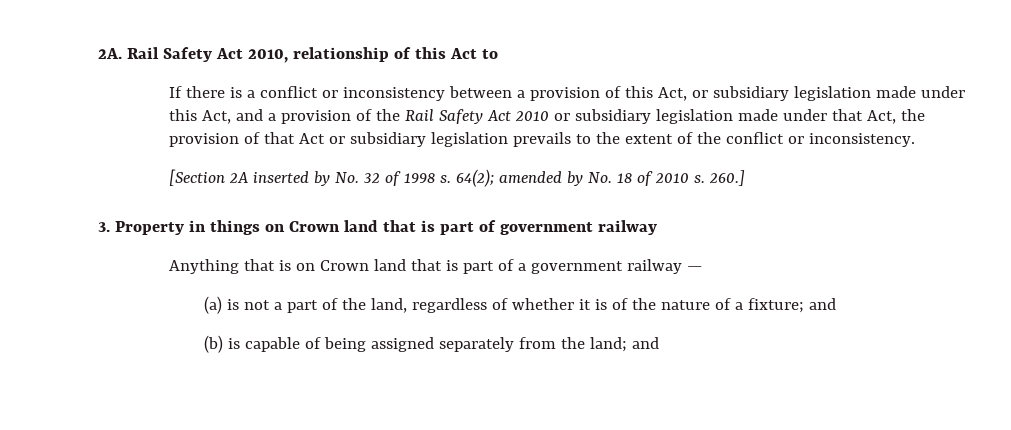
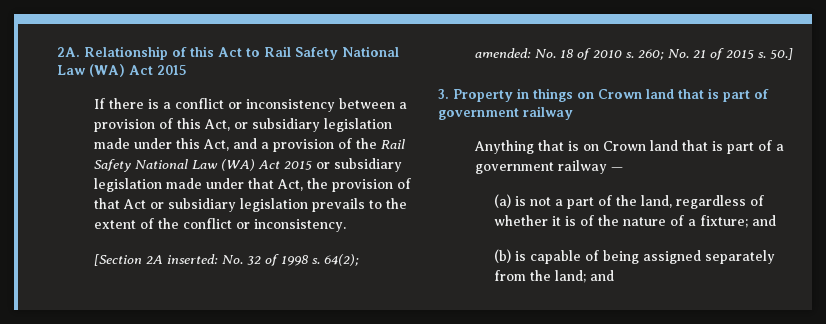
[126,47,389,63] Rail Safety Act 2010, relationship -> [84,46,168,60] Relationship
(498, 54) none -> [264,46,399,60] [57,64,187,77] Rail Safety National Law (WA) Act 2015
[486,110,549,122] Act 2010 -> [135,159,313,171] National Law (WA) Act 2015
[252,171,330,186] inserted by -> [167,254,219,264] inserted:
[498,171,583,186] amended by -> [475,48,532,58] amended:
[708,170,745,186] 260.] -> [638,48,794,60] 260; No. 21 of 2015 s. 50.]

